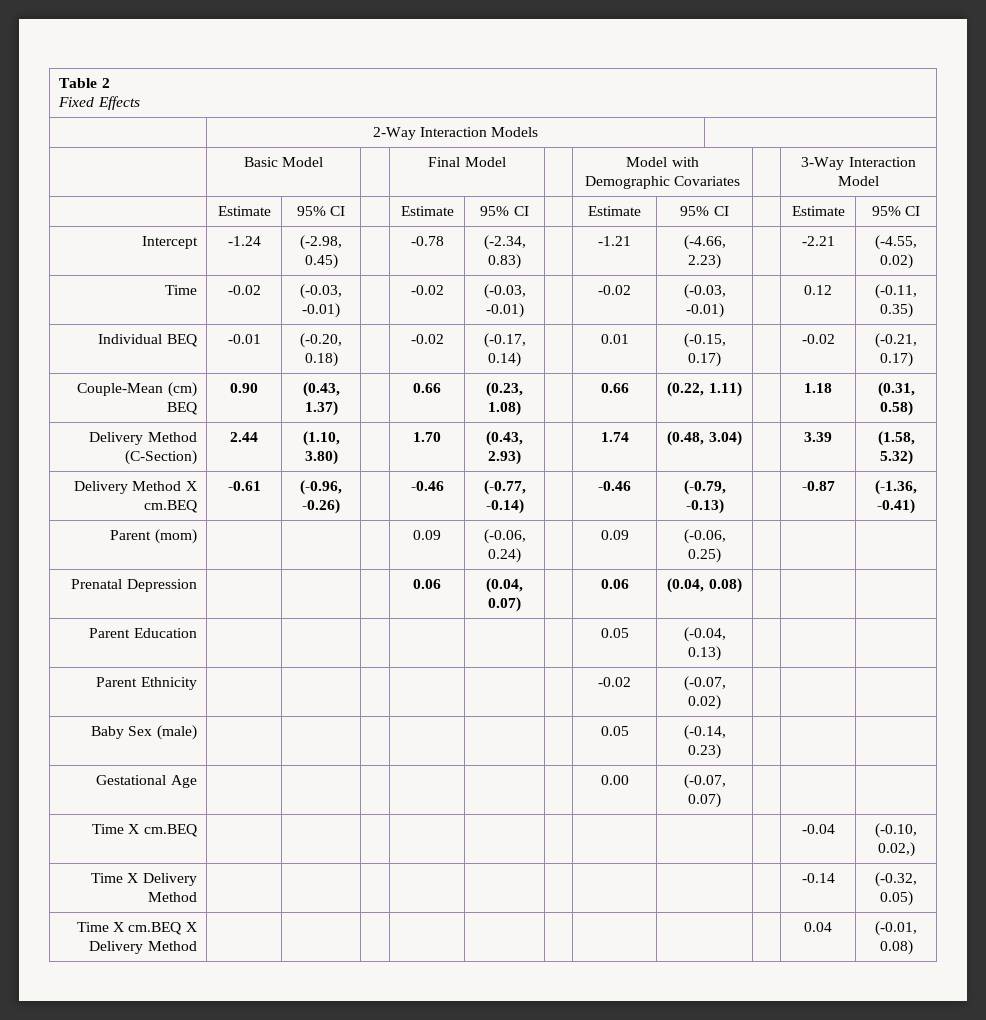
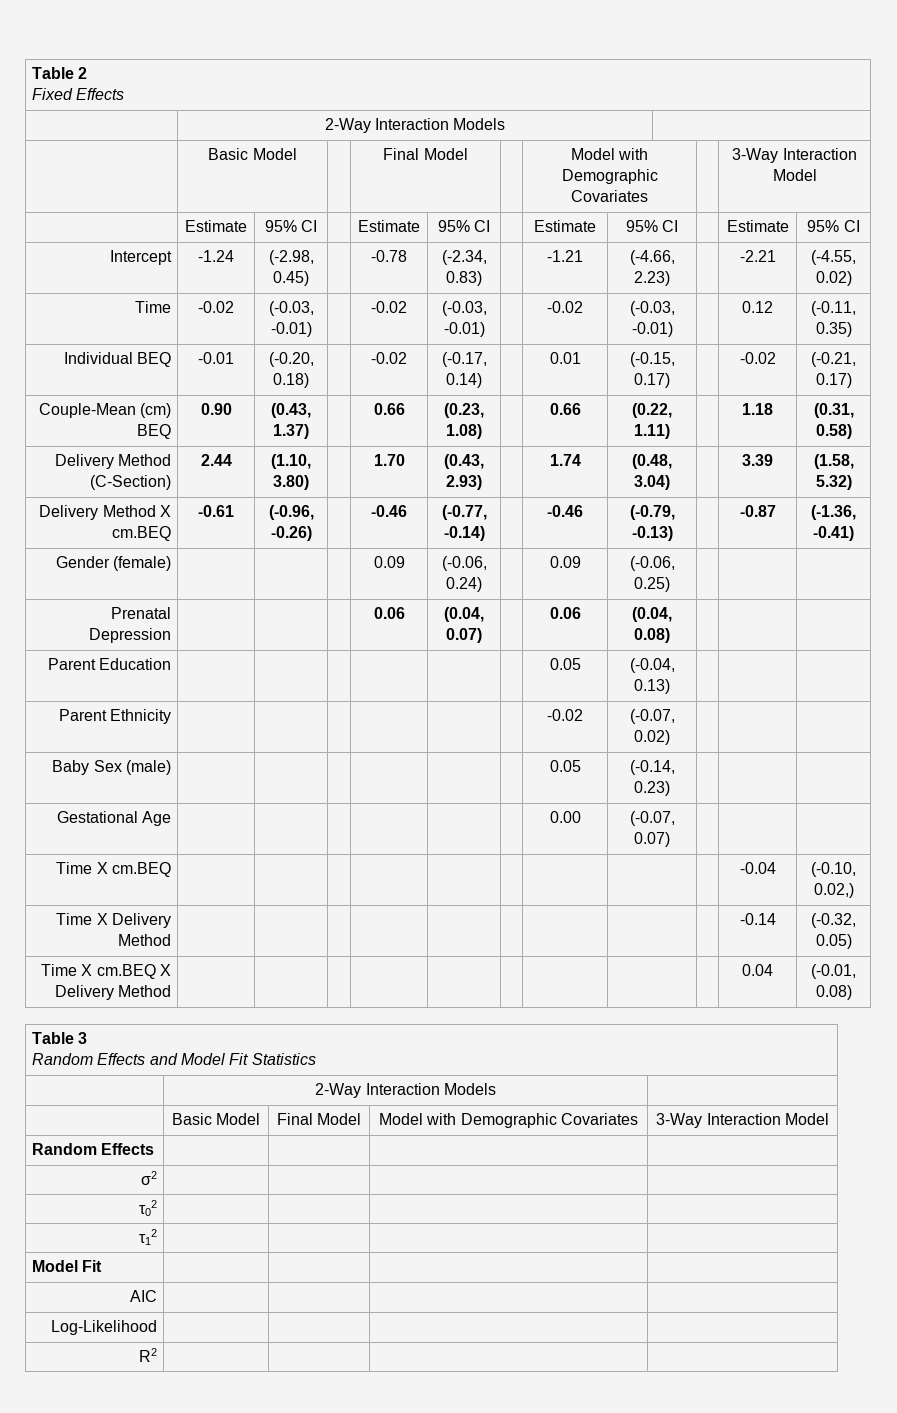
[110,529,197,544] Parent (mom) -> [55,556,171,571] Gender (female)
(913, 947) none -> [32,1032,88,1044] [32,1053,316,1065] [315,1083,496,1098] [171,1113,261,1125] [276,1113,362,1125] [379,1113,638,1128] [656,1113,829,1128] [32,1143,155,1155] [140,1171,157,1185] [138,1200,157,1216] [138,1229,157,1245] [32,1260,103,1272] [129,1290,157,1302] [50,1320,157,1335] [138,1348,157,1362] // Table 3 // Random Effects and Model Fit Statistics // | 2-Way Interaction Models | // | Basic Model | Final Model | Model with Demographic Covariates | 3-Way Interaction Model // Random Effects | | | | // σ2 | | | | // τ02 | | | | // τ12 | | | | // Model Fit | | | | // AIC | | | | // Log-Likelihood | | | | // R2 | | | |

